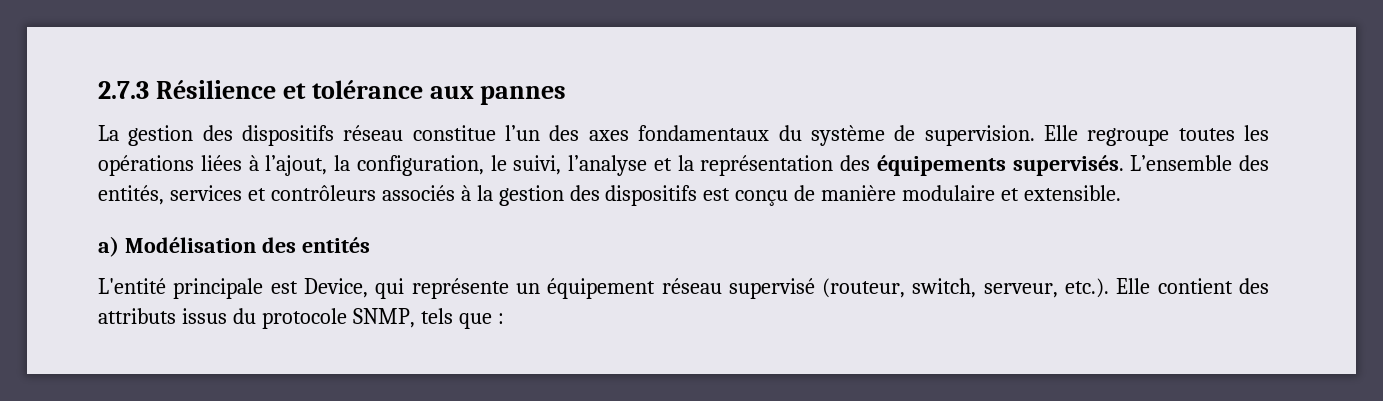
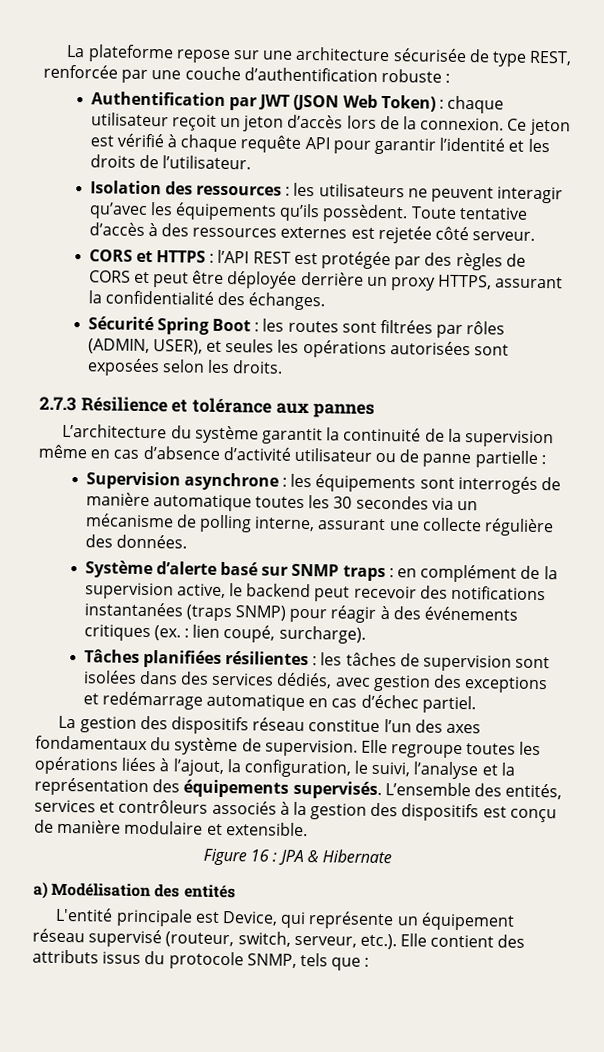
(98, 90) none -> [66,44,573,67] [43,64,451,84] [90,91,505,114] [90,112,571,136] [89,133,550,155] [89,154,252,170] [89,180,564,204] [88,202,528,223] [88,222,536,244] [88,249,526,271] [88,270,564,291] [87,290,326,311] [87,316,506,339] [87,338,510,359] [86,358,284,377] La plateforme repose sur une architecture sécurisée de type REST, renforcée par une couche d’authentification robuste : // Authentification par JWT (JSON Web Token) : chaque utilisateur reçoit un jeton d’accès lors de la connexion. Ce jeton est vérifié à chaque requête API pour garantir l’identité et les droits de l’utilisateur. // Isolation des ressources : les utilisateurs ne peuvent interagir qu’avec les équipements qu’ils possèdent. Toute tentative d’accès à des ressources externes est rejetée côté serveur. // CORS et HTTPS : l’API REST est protégée par des règles de CORS et peut être déployée derrière un proxy HTTPS, assurant la confidentialité des échanges. // Sécurité Spring Boot : les routes sont filtrées par rôles (ADMIN, USER), et seules les opérations autorisées sont exposées selon les droits. //
(567, 95) none -> [62,423,554,448] [38,444,546,468] [85,471,562,494] [85,492,479,512] [84,513,555,537] [84,534,187,549] [84,560,558,583] [84,582,547,602] [83,602,519,623] [83,624,366,644] [83,649,551,672] [82,670,549,694] [82,691,476,714] // L’architecture du système garantit la continuité de la supervision même en cas d’absence d’activité utilisateur ou de panne partielle : // Supervision asynchrone : les équipements sont interrogés de manière automatique toutes les 30 secondes via un mécanisme de polling interne, assurant une collecte régulière des données. // Système d’alerte basé sur SNMP traps : en complément de la supervision active, le backend peut recevoir des notifications instantanées (traps SNMP) pour réagir à des événements critiques (ex. : lien coupé, surcharge). // Tâches planifiées résilientes : les tâches de supervision sont isolées dans des services dédiés, avec gestion des exceptions et redémarrage automatique en cas d’échec partiel.
(1122, 193) none -> [203,848,392,866] // Figure 16 : JPA & Hibernate

